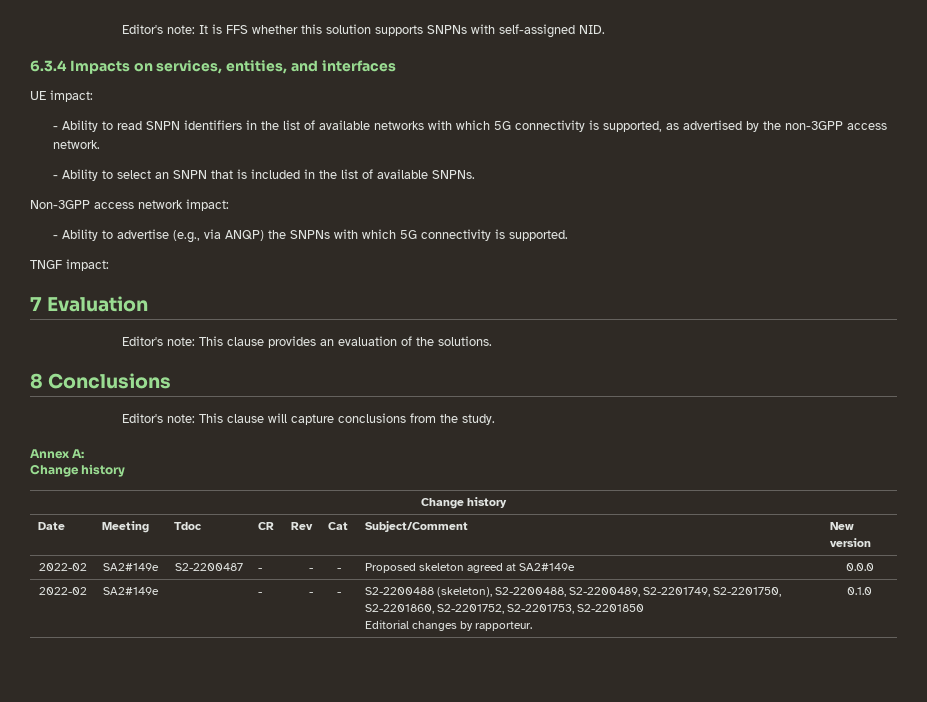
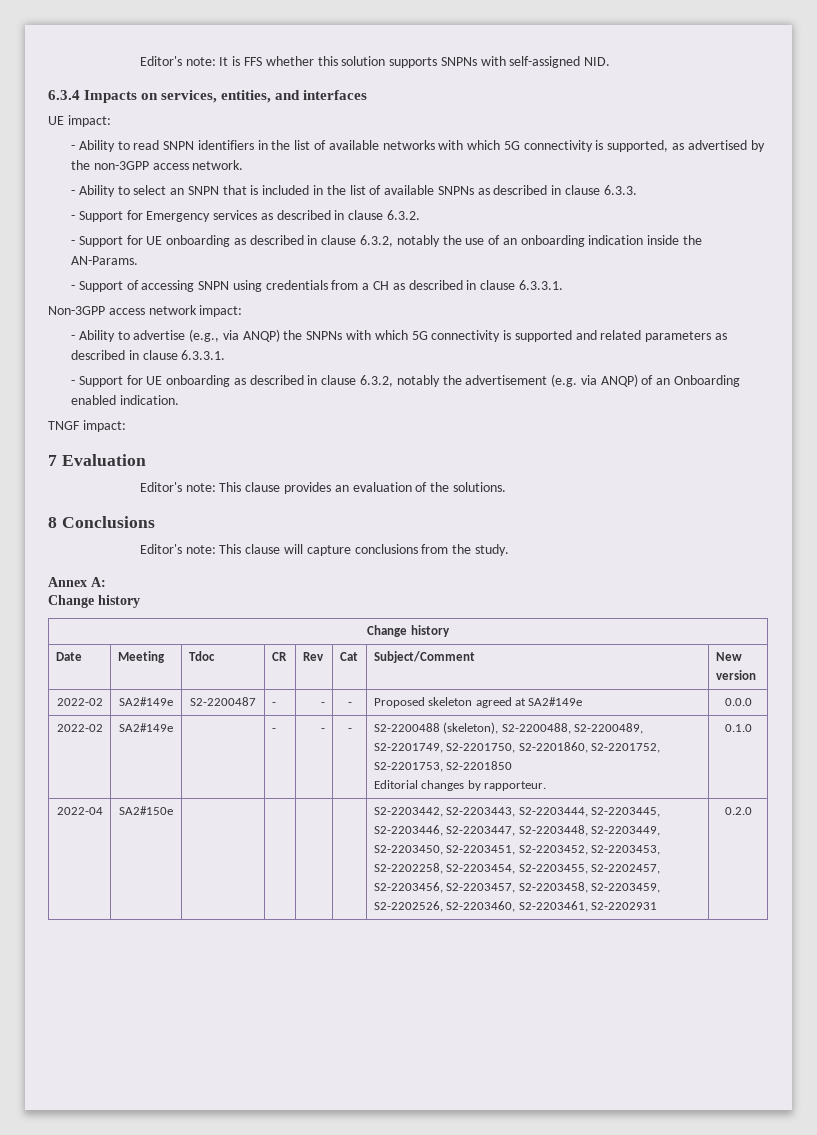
[432,170,476,179] SNPNs. -> [437,185,637,195] [70,210,420,222] [70,235,703,247] [70,256,138,265] [70,280,563,292] SNPNs as described in clause 6.3.3. // - Support for Emergency services as described in clause 6.3.2. // - Support for UE onboarding as described in clause 6.3.2, notably the use of an onboarding indication inside the AN-Params. // - Support of accessing SNPN using credentials from a CH as described in clause 6.3.3.1.
[509,230,569,241] supported. -> [514,330,728,342] [70,350,226,360] [70,374,741,387] [70,395,179,405] supported and related parameters as described in clause 6.3.3.1. // - Support for UE onboarding as described in clause 6.3.2, notably the advertisement (e.g. via ANQP) of an Onboarding enabled indication.
(872, 591) none -> [56,807,103,815] [119,806,173,815] [373,807,661,817] [373,825,661,836] [373,845,661,855] [373,863,661,874] [373,882,661,893] [373,901,658,912] [724,807,752,815] // 2022-04 | SA2#150e | | | | | S2-2203442, S2-2203443, S2-2203444, S2-2203445, S2-2203446, S2-2203447, S2-2203448, S2-2203449, S2-2203450, S2-2203451, S2-2203452, S2-2203453, S2-2202258, S2-2203454, S2-2203455, S2-2202457, S2-2203456, S2-2203457, S2-2203458, S2-2203459, S2-2202526, S2-2203460, S2-2203461, S2-2202931 | 0.2.0

